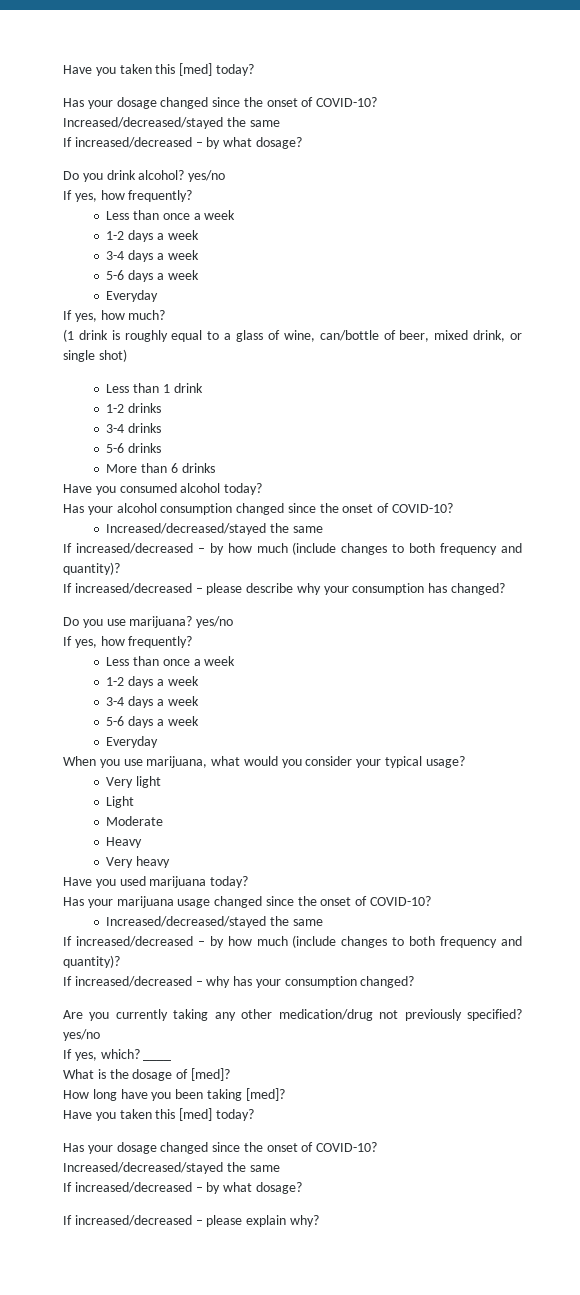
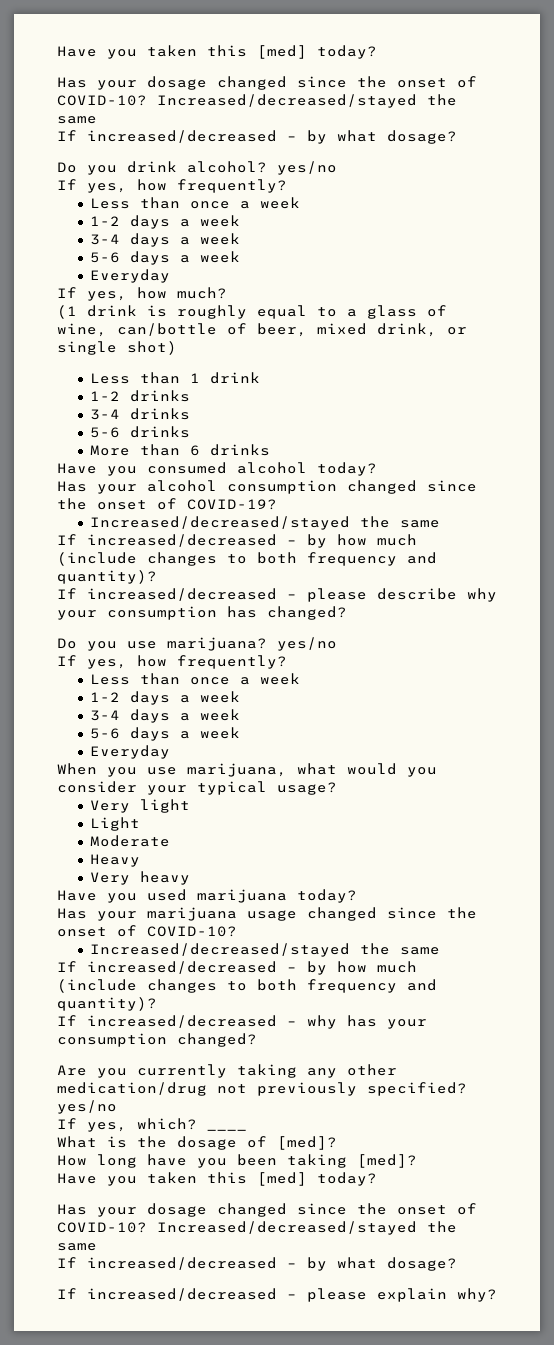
[392,503,454,513] COVID-10? -> [187,499,277,510] COVID-19?

